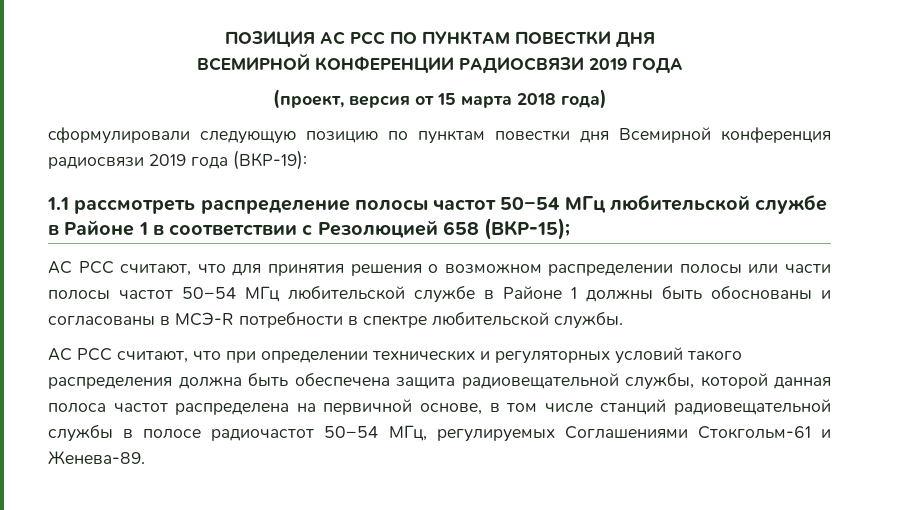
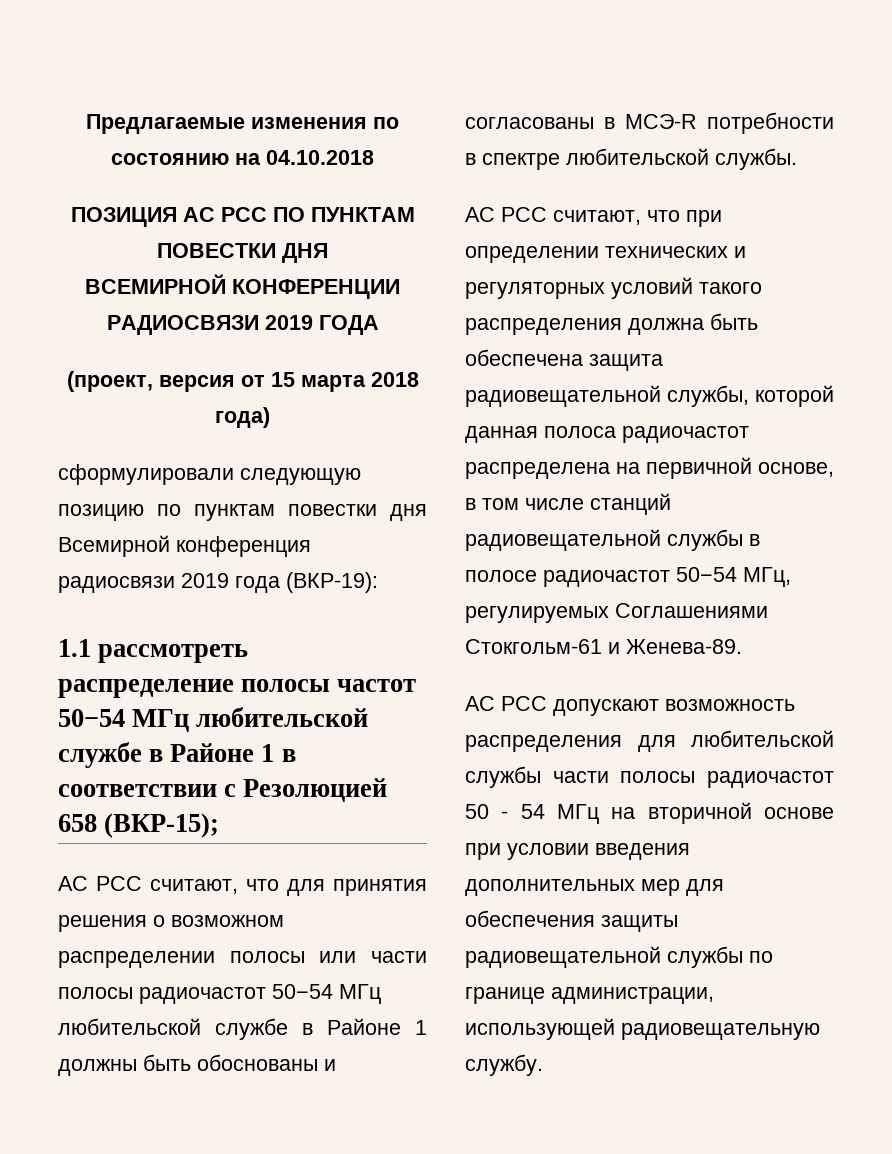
(224, 39) none -> [86,114,399,134] [111,150,374,165] Предлагаемые изменения по состоянию на 04.10.2018 //
[119,290,173,299] частот -> [139,987,266,1004] радиочастот
[113,403,168,412] частот -> [622,426,749,443] радиочастот
(145, 457) none -> [465,696,795,716] [465,730,834,752] [465,766,834,788] [465,802,834,824] [465,843,690,860] [465,879,724,896] [465,910,678,932] [465,946,773,968] [465,987,714,1004] [465,1018,820,1040] [465,1054,543,1076] // АС РСС допускают возможность распределения для любительской службы части полосы радиочастот 50 - 54 МГц на вторичной основе при условии введения дополнительных мер для обеспечения защиты радиовещательной службы по границе администрации, использующей радиовещательную службу.

